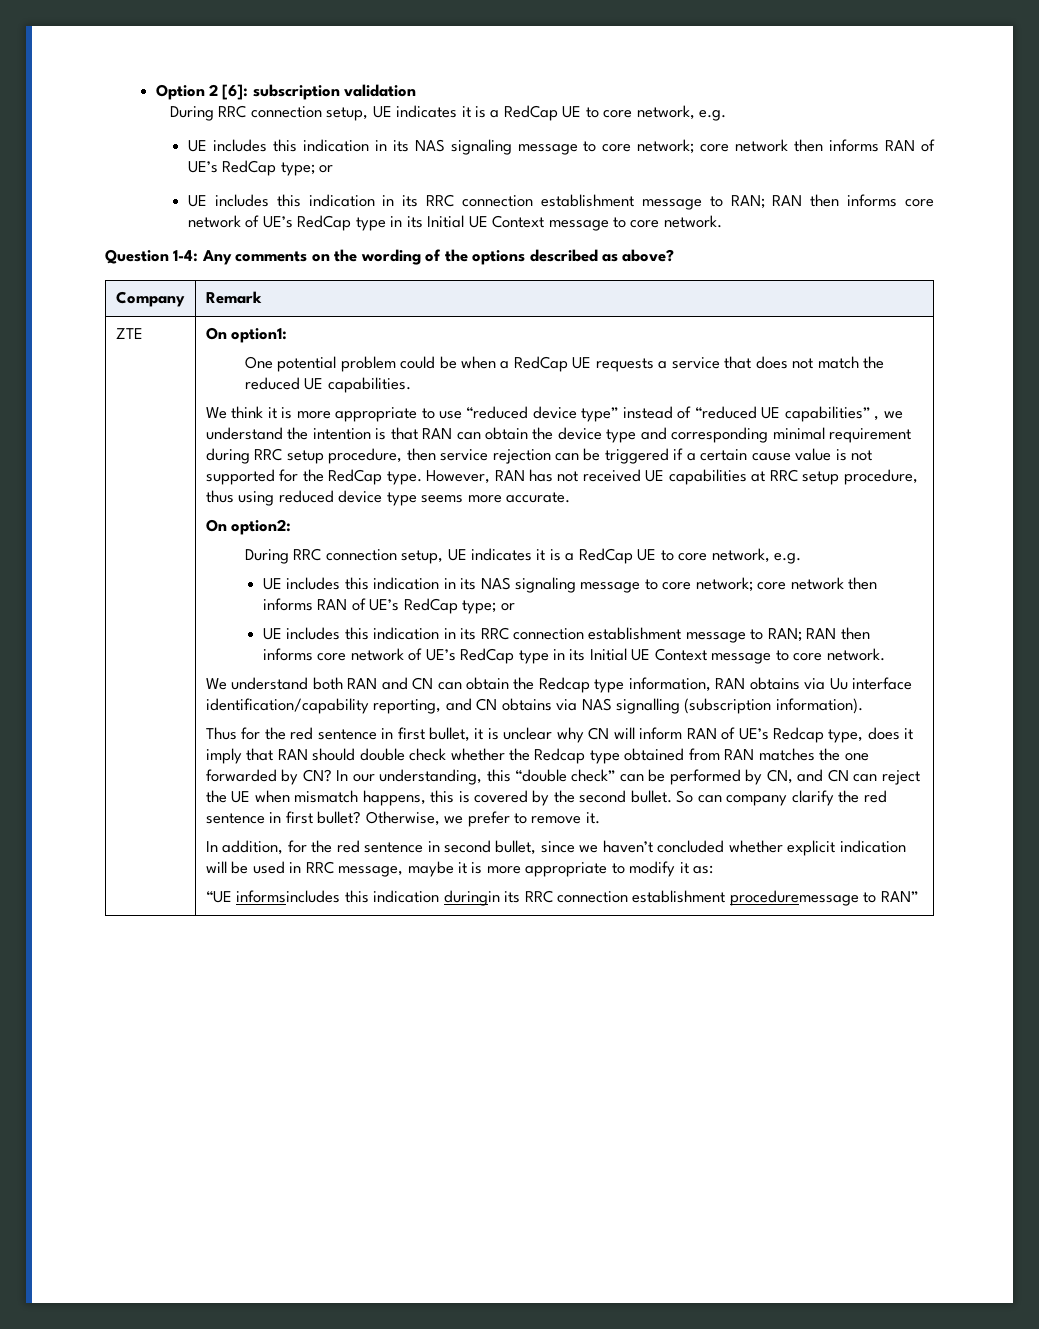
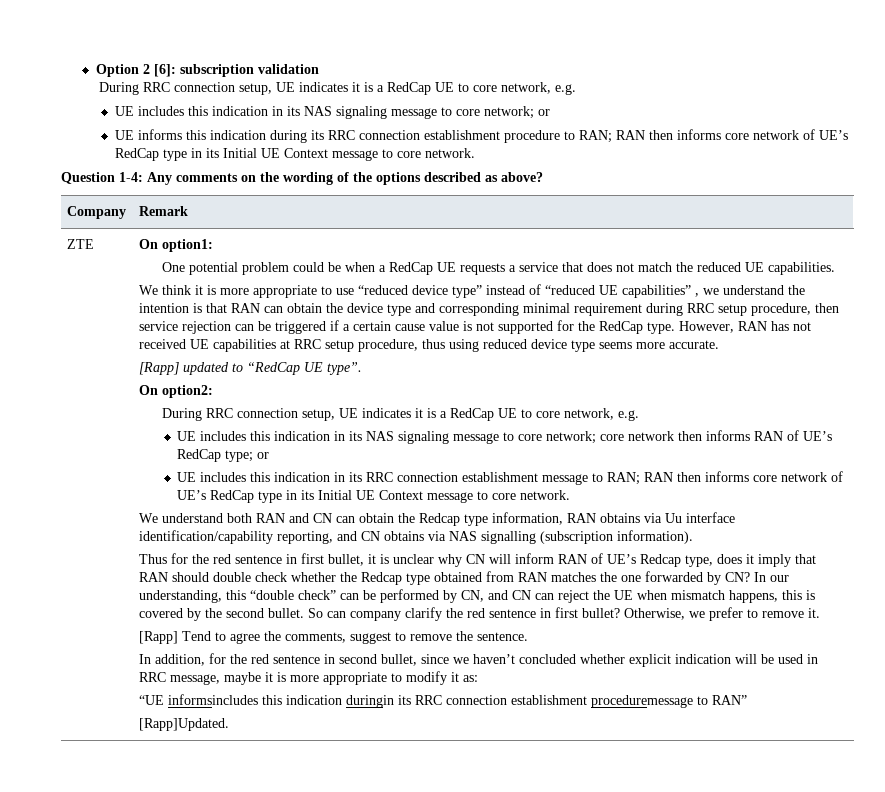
[700,139,935,152] [187,160,334,176] [187,194,702,210] core network then informs RAN of UE’s RedCap type; or // UE includes this indication in its RRC connection establishment message -> [537,109,550,116] [114,129,560,143] or // UE informs this indication during its RRC connection establishment procedure
(570, 497) none -> [139,362,363,375] // [Rapp] updated to “RedCap UE type”.
(600, 818) none -> [139,631,529,644] // [Rapp] Tend to agree the comments, suggest to remove the sentence.
(918, 896) none -> [139,718,230,731] // [Rapp]Updated.

